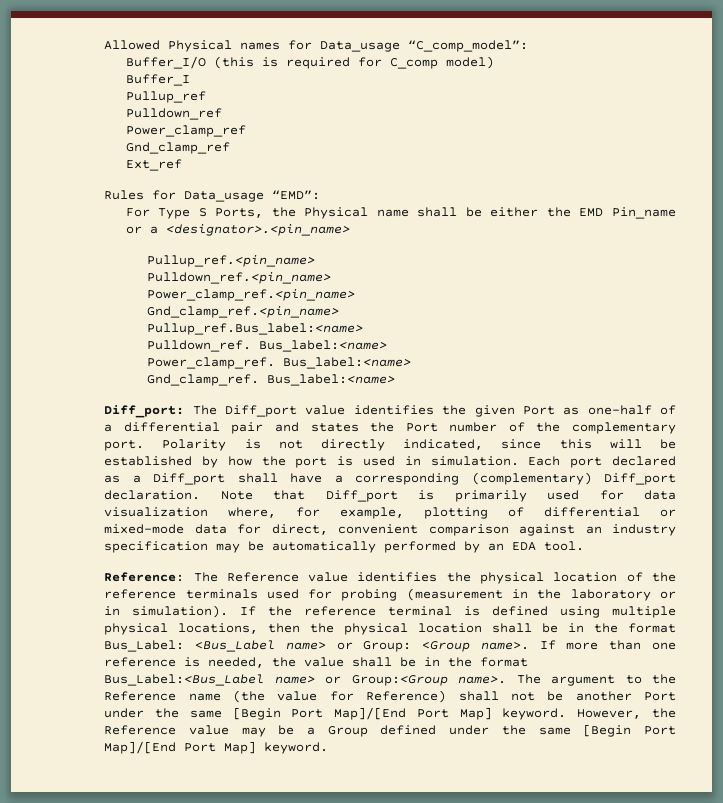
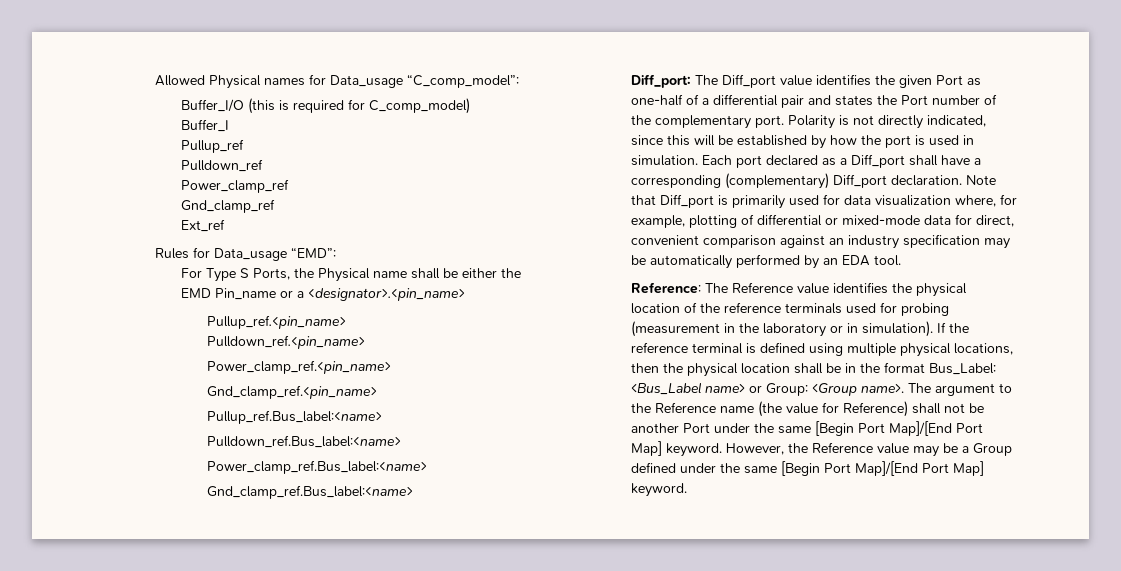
[389,56,494,69] C_comp model) -> [369,98,471,114] C_comp_model)
[147,340,388,352] [147,357,412,369] [147,374,396,386] Pulldown_ref. Bus_label:<name> // Power_clamp_ref. Bus_label:<name> // Gnd_clamp_ref. Bus_label:<name> -> [207,435,402,448] [207,460,428,474] [207,485,414,499] Pulldown_ref.Bus_label:<name> // Power_clamp_ref.Bus_label:<name> // Gnd_clamp_ref.Bus_label:<name>
[539,640,676,650] [104,657,529,668] [104,674,507,686] If more than one reference is needed, the value shall be in the format Bus_Label:<Bus_Label name> or Group:<Group name>. -> (905, 388) none

